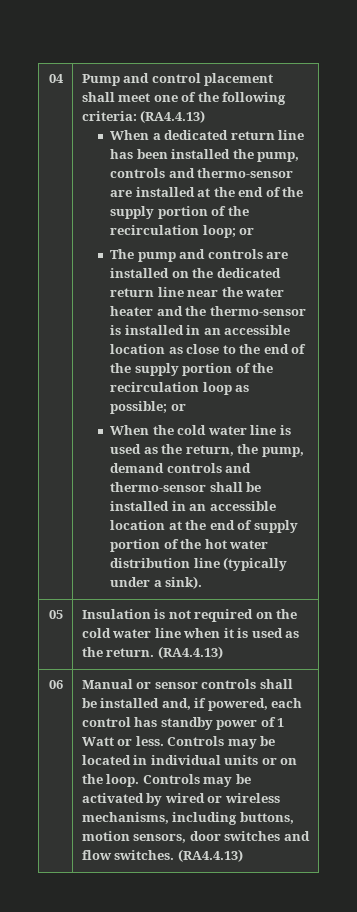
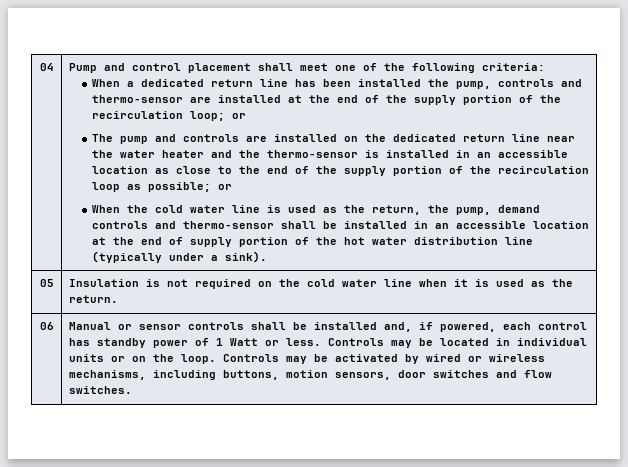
[140,110,206,123] (RA4.4.13) -> (545, 67) none
[157,646,223,659] (RA4.4.13) -> (118, 299) none
[177,849,243,862] (RA4.4.13) -> (132, 390) none

